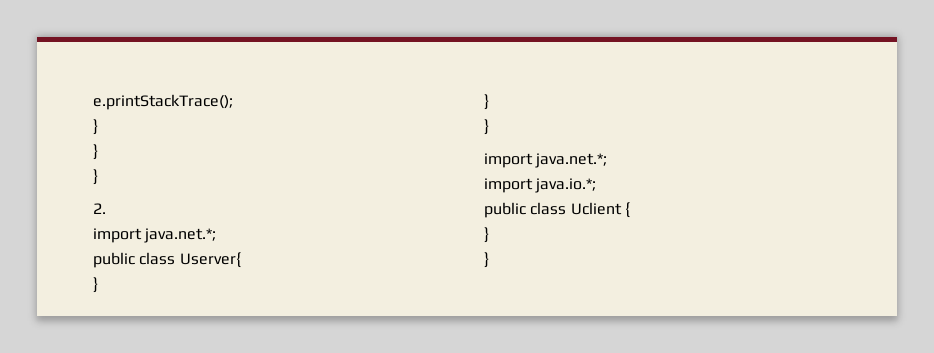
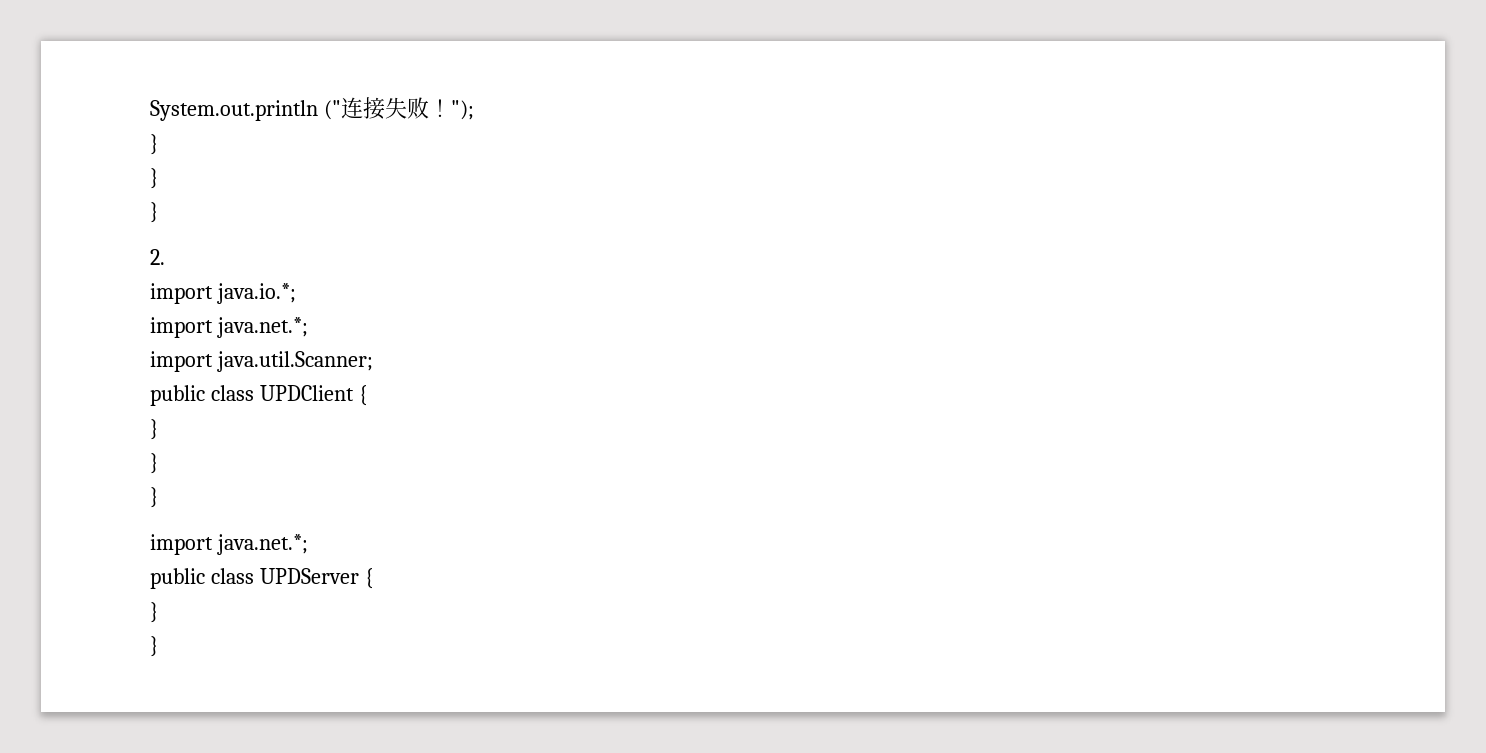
[93,94,233,110] e.printStackTrace(); -> [150,97,474,121] System.out.println ("连接失败！");
[93,228,217,243] [93,252,241,268] // import java.net.*; // public class Userver{ -> [150,283,296,304] [150,317,308,338] [150,351,373,372] [150,385,368,406] // import java.io.*; // import java.net.*; // import java.util.Scanner; // public class UPDClient {
[484,178,597,193] [484,202,622,218] // import java.io.*; // public class Uclient -> [150,568,359,589] // public class UPDServer

